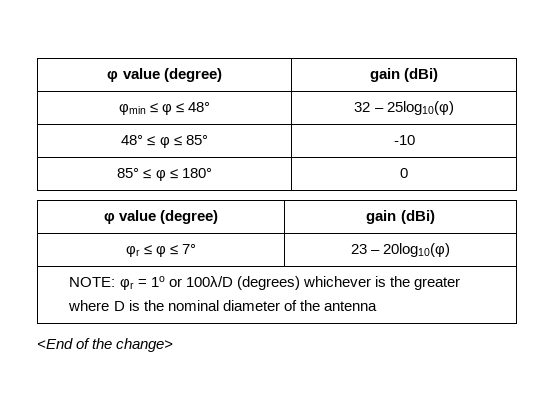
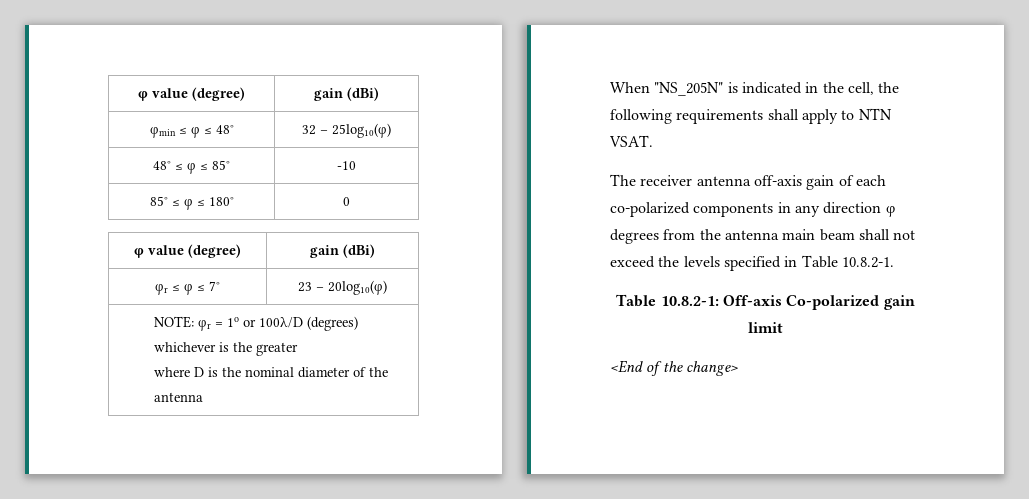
(377, 306) none -> [610,82,900,96] [610,108,892,124] [609,135,653,147] [610,174,886,190] [610,202,895,217] [610,229,916,244] [610,255,894,271] [616,294,915,310] [748,322,783,333] // When "NS_205N" is indicated in the cell, the following requirements shall apply to NTN VSAT. // The receiver antenna off-axis gain of each co-polarized components in any direction φ degrees from the antenna main beam shall not exceed the levels specified in Table 10.8.2-1. // Table 10.8.2-1: Off-axis Co-polarized gain limit

